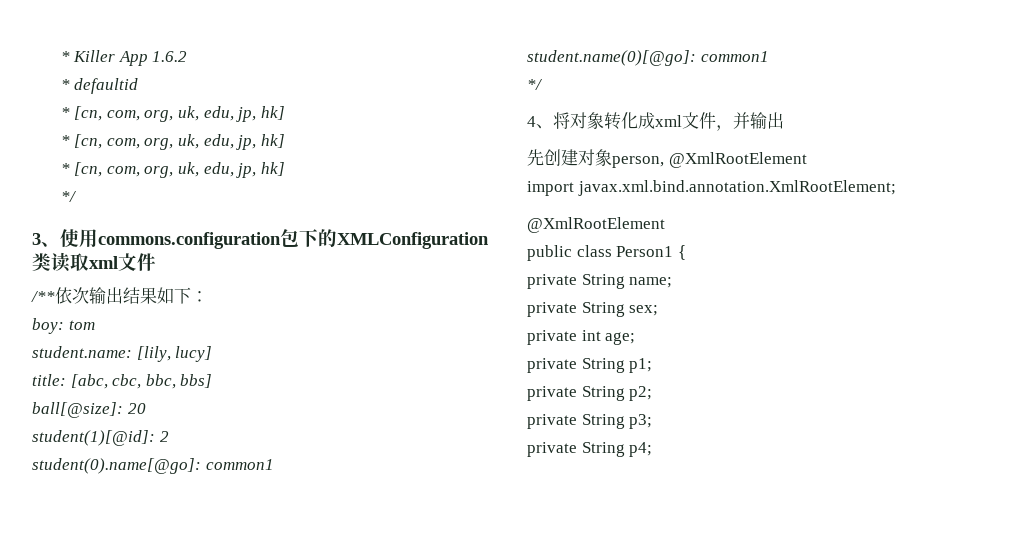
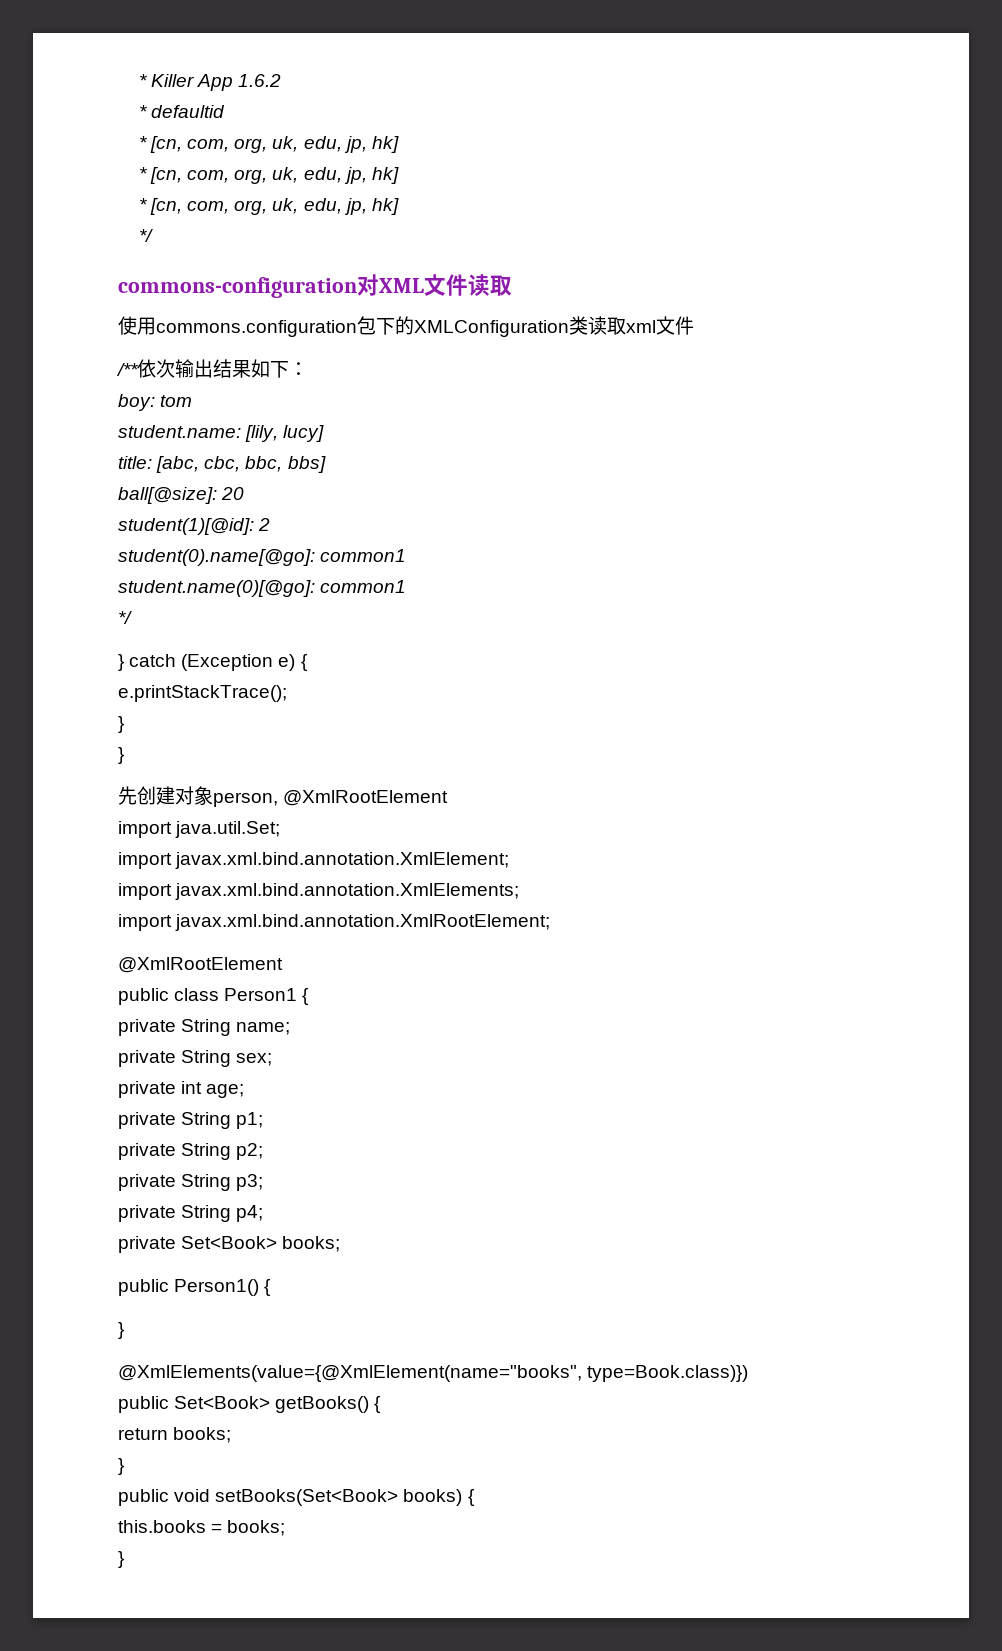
[32,233,60,247] 3、 -> [118,274,512,298] commons-configuration对XML文件读取 //
[527,112,784,131] 4、将对象转化成xml文件，并输出 -> [118,654,308,671] [118,685,287,702] [118,716,124,733] [118,747,124,764] } catch (Exception e) { // e.printStackTrace(); // } // }
(807, 160) none -> [118,821,281,838] [118,852,510,869] [118,883,520,900] // import java.util.Set; // import javax.xml.bind.annotation.XmlElement; // import javax.xml.bind.annotation.XmlElements;
(653, 449) none -> [118,1236,341,1253] [118,1279,272,1296] [118,1322,124,1339] [118,1365,749,1382] [118,1396,382,1413] [118,1427,232,1443] [118,1458,124,1475] [118,1489,475,1506] [118,1520,286,1536] [118,1551,124,1568] // private Set<Book> books; // public Person1() { // } // @XmlElements(value={@XmlElement(name="books", type=Book.class)}) // public Set<Book> getBooks() { // return books; // } // public void setBooks(Set<Book> books) { // this.books = books; // }

